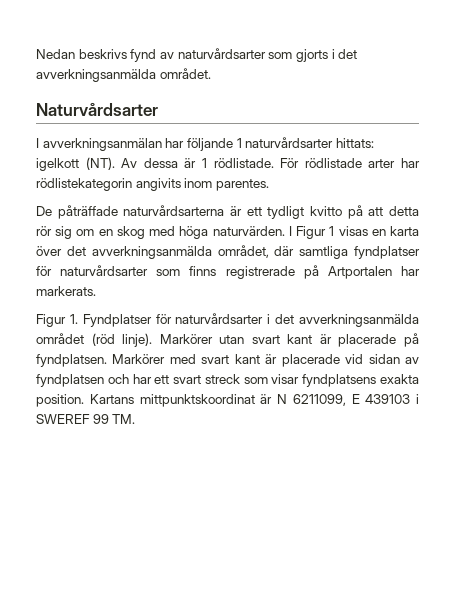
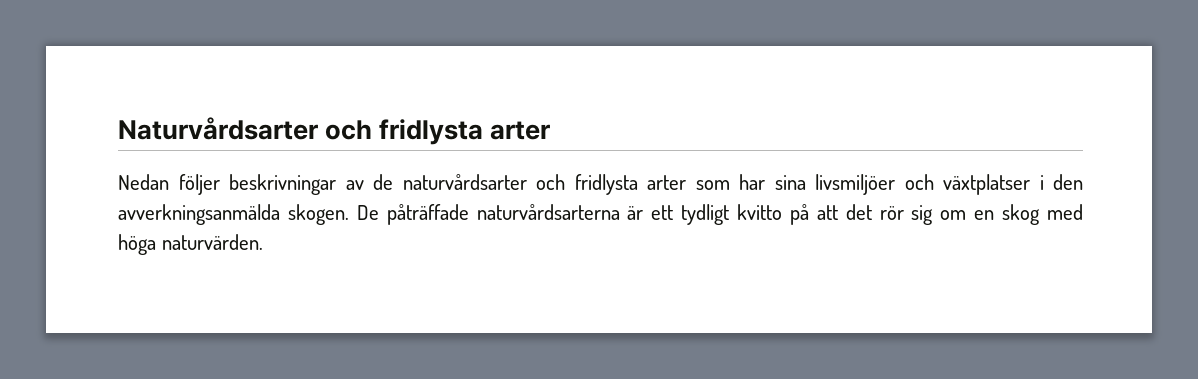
[36,48,358,62] [36,68,211,82] [36,102,158,116] [36,137,374,151] [36,157,420,171] [36,178,269,191] Nedan beskrivs fynd av naturvårdsarter som gjorts i det avverkningsanmälda området. // Naturvårdsarter // I avverkningsanmälan har följande 1 naturvårdsarter hittats: igelkott (NT). Av dessa är 1 rödlistade. För rödlistade arter har rödlistekategorin angivits inom parentes. // -> [118,117,551,145] [118,174,1083,195] [118,204,349,225] Naturvårdsarter och fridlysta arter // Nedan följer beskrivningar av de naturvårdsarter och fridlysta arter som har sina livsmiljöer och växtplatser i den avverkningsanmälda skogen.
[389,206,419,216] detta -> [845,204,872,220] det
[288,226,419,239] [36,245,420,259] [36,265,421,279] [36,286,96,296] [36,313,419,327] [36,333,419,347] [36,354,420,367] [36,374,419,387] [36,394,419,407] [36,414,136,424] I Figur 1 visas en karta över det avverkningsanmälda området, där samtliga fyndplatser för naturvårdsarter som finns registrerade på Artportalen har markerats. // Figur 1. Fyndplatser för naturvårdsarter i det avverkningsanmälda området (röd linje). Markörer utan svart kant är placerade på fyndplatsen. Markörer med svart kant är placerade vid sidan av fyndplatsen och har ett svart streck som visar fyndplatsens exakta position. Kartans mittpunktskoordinat är N 6211099, E 439103 i SWEREF 99 TM. -> (263, 242) none

